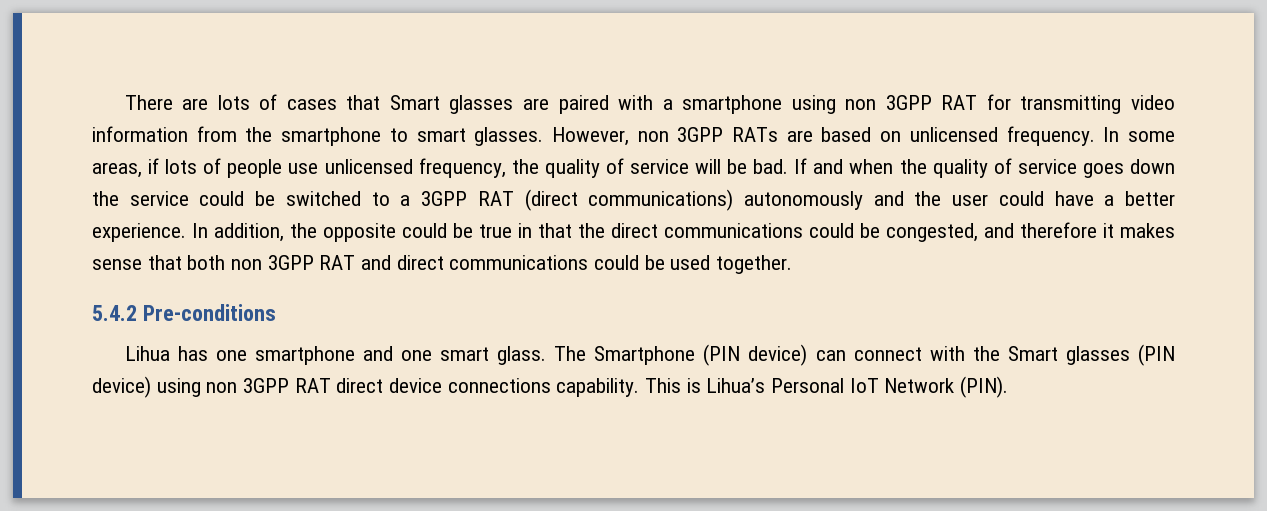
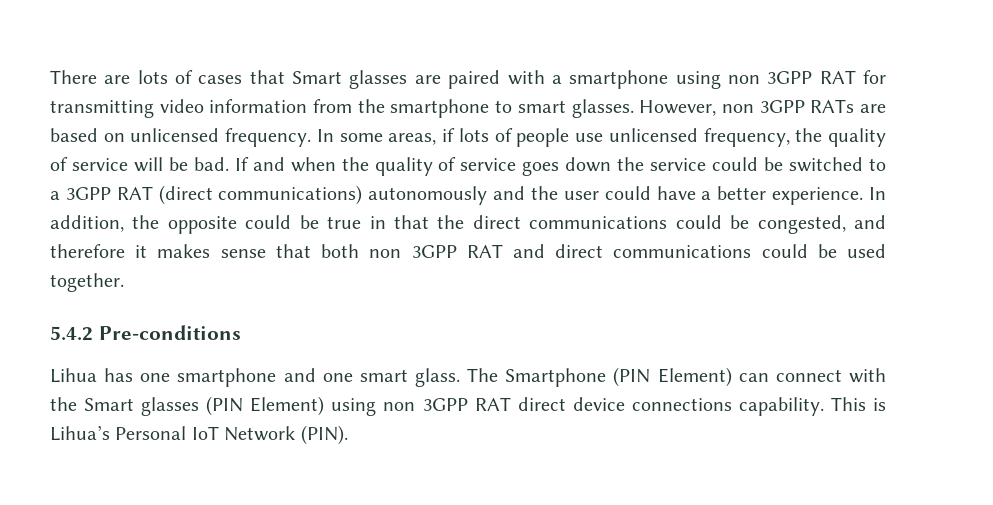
[748,344,808,366] device) -> [657,367,732,387] Element)
[92,376,151,398] device) -> [250,396,325,416] Element)

